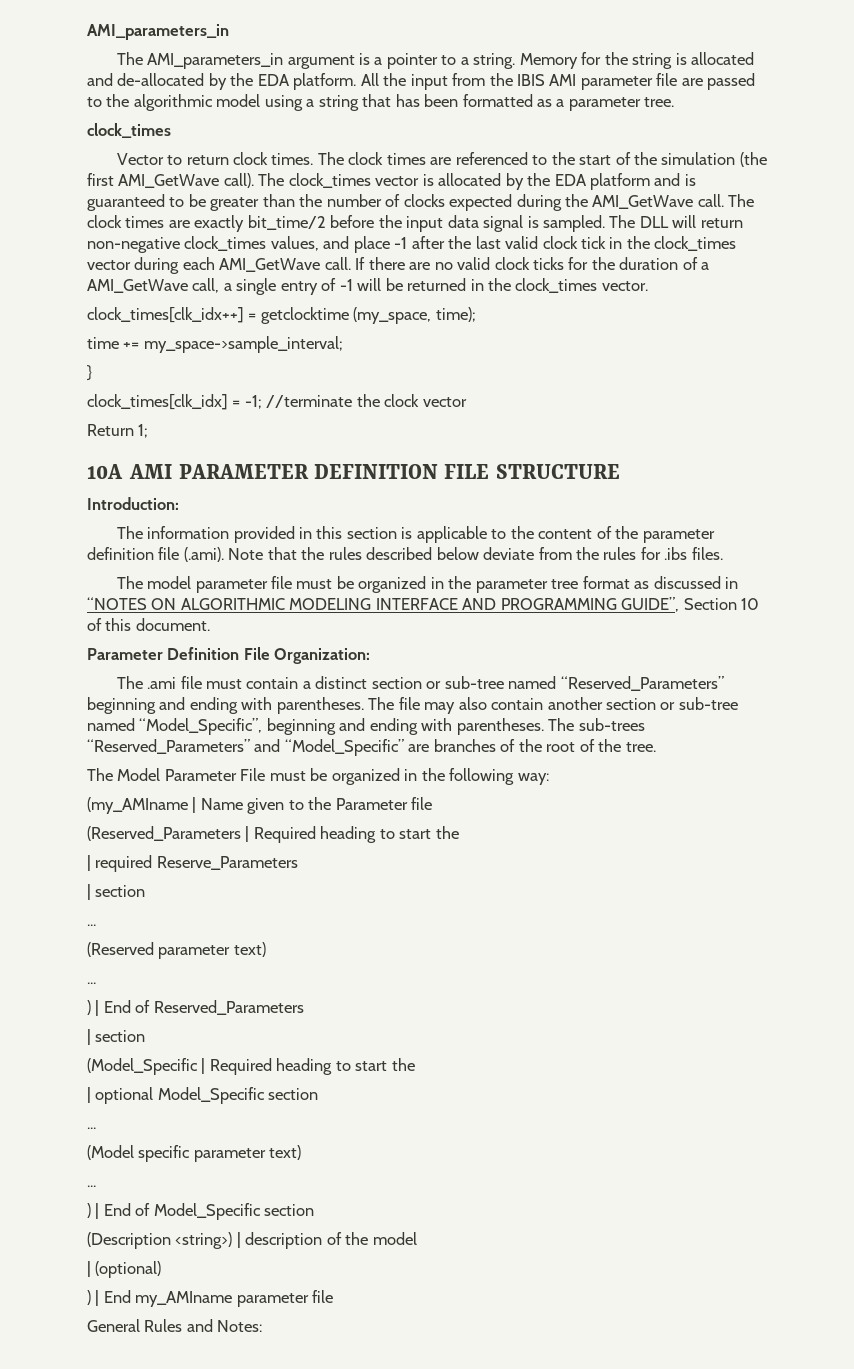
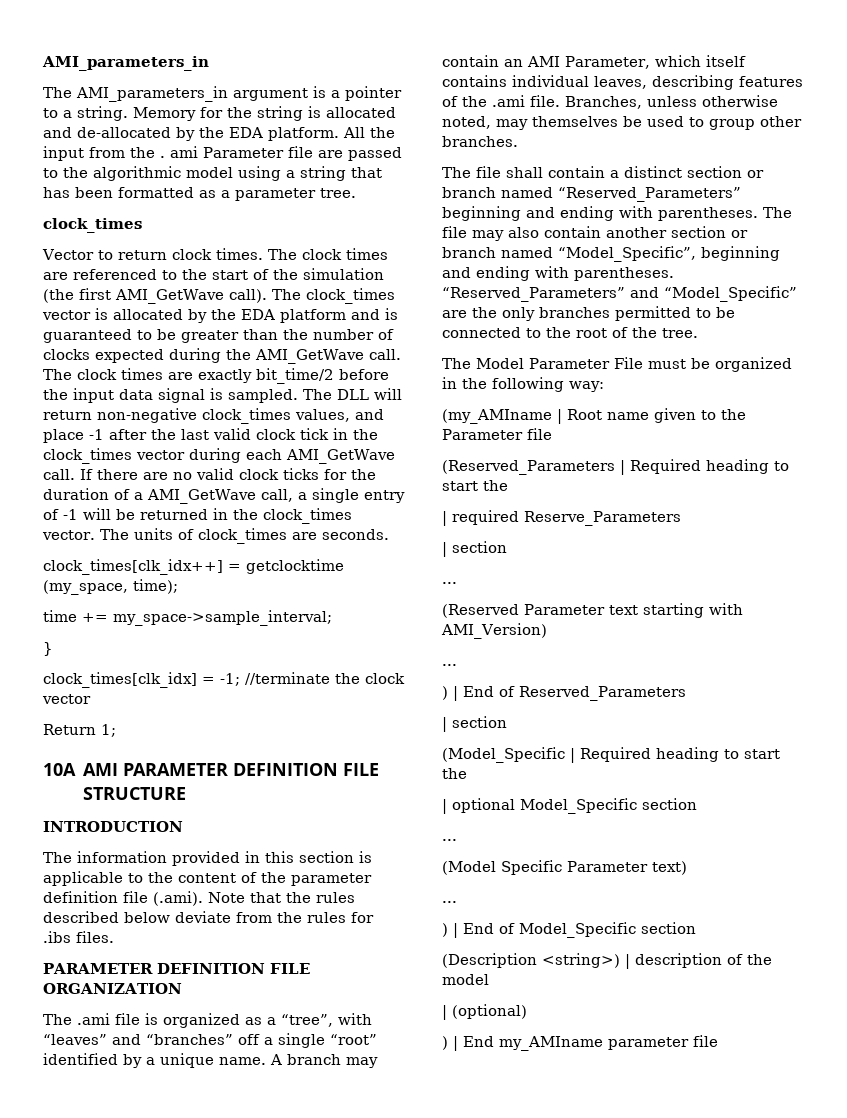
[517,74,653,90] IBIS AMI parameter -> [160,146,284,158] . ami Parameter
(648, 286) none -> [99,528,389,544] The units of clock_times are seconds.
[87,497,179,510] Introduction: -> [43,821,183,832] INTRODUCTION
[116,576,739,593] [87,597,760,612] [87,618,210,631] [87,647,371,664] [116,676,243,689] The model parameter file must be organized in the parameter tree format as discussed in “NOTES ON ALGORITHMIC MODELING INTERFACE AND PROGRAMMING GUIDE”, Section 10 of this document. // Parameter Definition File Organization: // The .ami file must -> [43,963,310,974] [43,983,182,994] [43,1013,372,1028] [43,1033,377,1048] [43,1053,378,1068] [442,55,746,69] [442,75,803,90] [442,95,778,109] [442,116,802,130] [442,136,518,147] [442,166,543,178] PARAMETER DEFINITION FILE ORGANIZATION // The .ami file is organized as a “tree”, with “leaves” and “branches” off a single “root” identified by a unique name. A branch may contain an AMI Parameter, which itself contains individual leaves, describing features of the .ami file. Branches, unless otherwise noted, may themselves be used to group other branches. // The file shall
[444,676,504,689] sub-tree -> [442,187,496,198] branch
[678,697,738,710] sub-tree -> [442,247,496,258] branch
[548,718,645,731] The sub-trees -> (674, 274) none
[433,739,516,752] branches of -> [472,306,735,321] [442,327,541,338] the only branches permitted to be connected to
[200,798,243,810] Name -> [567,409,649,420] Root name
[158,942,266,959] parameter text) -> [524,603,743,618] [441,623,547,639] Parameter text starting with AMI_Version)
[138,1145,266,1162] specific parameter -> [501,860,648,875] Specific Parameter
[87,1319,263,1332] // General Rules and Notes: -> (718, 1041) none

